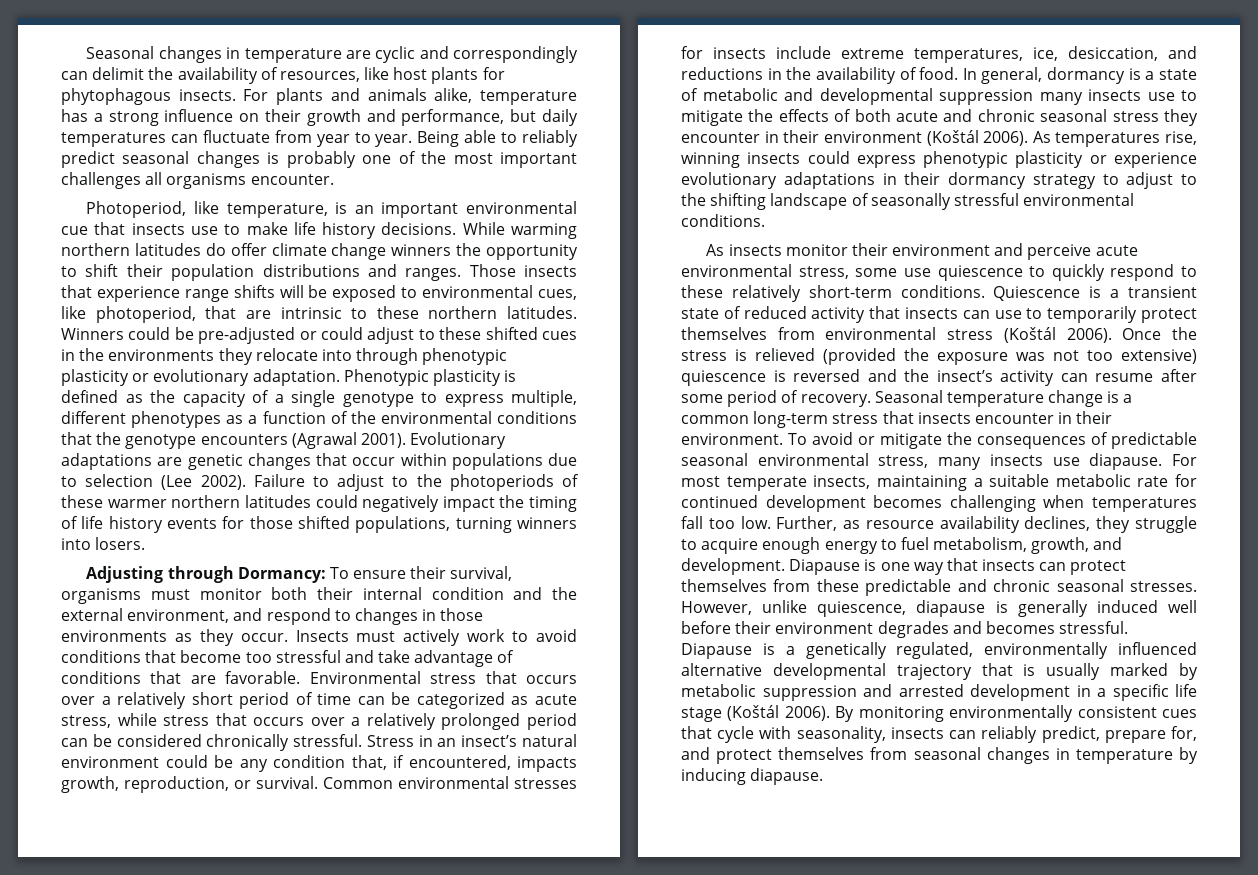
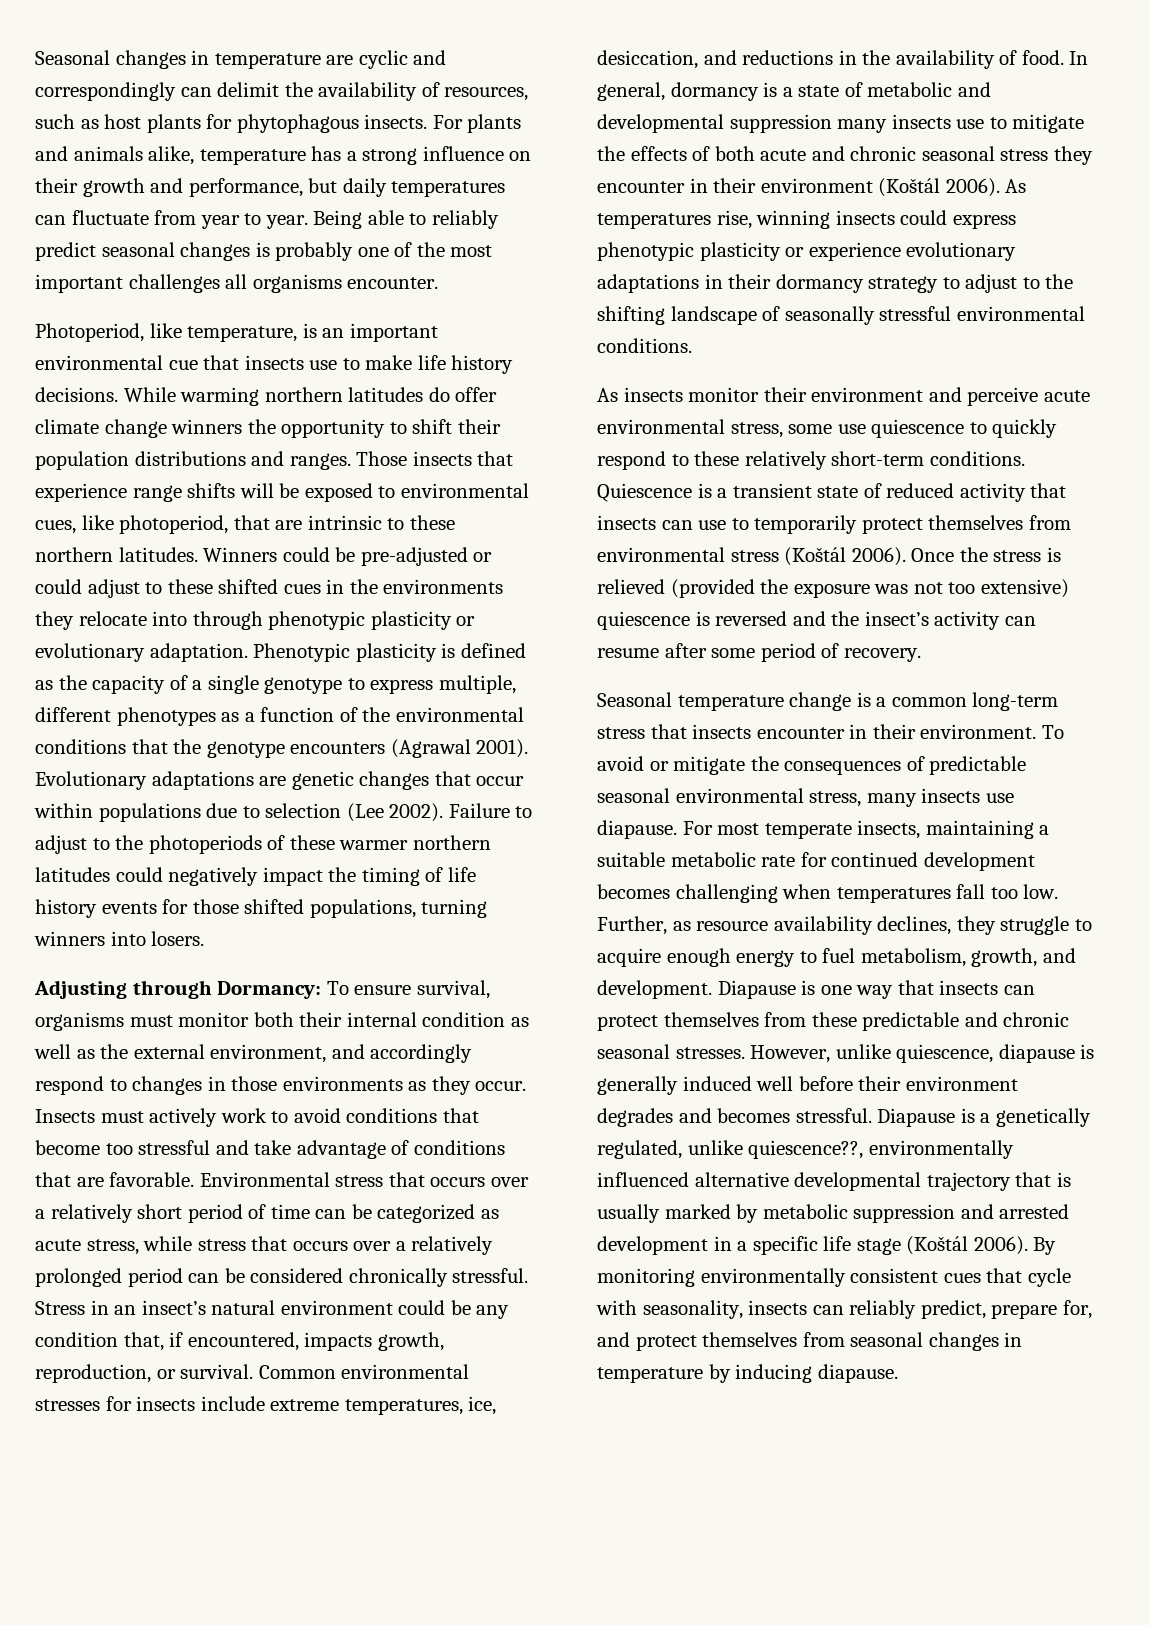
[364,67,390,80] like -> [35,114,99,129] such as
[410,566,447,579] their -> (412, 990) none
[513,587,543,600] and -> [510,1017,529,1027] [34,1044,95,1059] as well as
(263, 614) none -> [370,1044,473,1063] accordingly
(871, 400) none -> (921, 655) //
(974, 650) none -> [687,1140,864,1159] unlike quiescence??,

